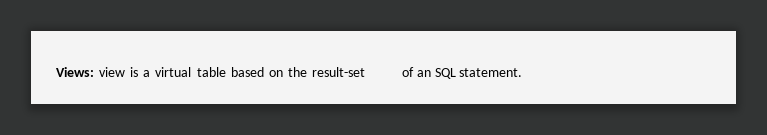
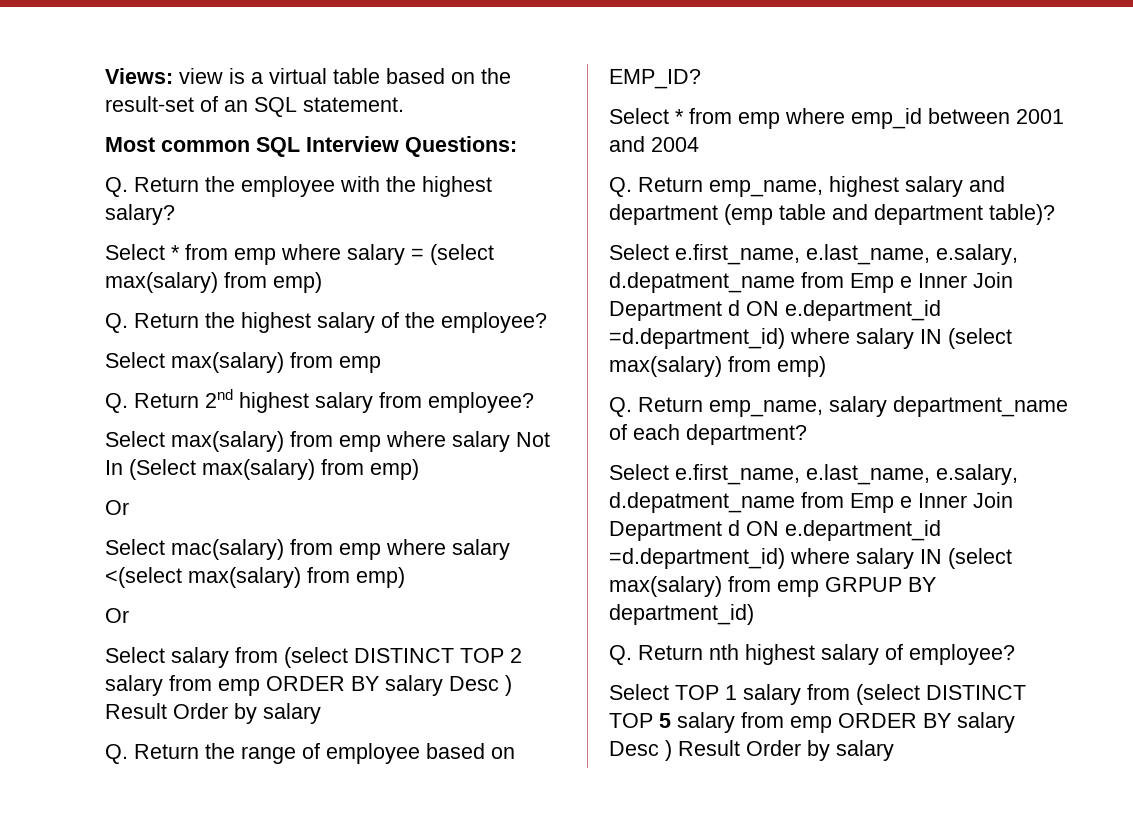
(523, 72) none -> [105,136,517,157] [105,176,492,197] [105,204,175,225] [105,244,494,265] [105,272,322,293] [105,312,547,333] [105,352,381,373] [105,389,534,413] [105,431,550,452] [105,459,419,480] [105,500,129,515] [105,539,510,560] [105,567,405,588] [105,608,129,623] [105,647,522,668] [105,675,512,696] [105,703,321,724] [105,743,515,764] [609,69,701,89] [609,108,1064,129] [609,136,699,152] [609,176,1005,197] [609,204,1055,225] [609,244,1018,265] [609,272,1013,293] [609,300,941,321] [609,328,1012,349] [609,356,826,377] [609,396,1068,417] [609,424,807,445] [609,464,1018,485] [609,492,1013,513] [609,520,941,541] [609,548,1012,569] [609,576,936,597] [609,604,754,625] [609,644,1015,665] [609,684,1026,705] [609,712,1015,733] [609,740,894,761] // Most common SQL Interview Questions: // Q. Return the employee with the highest salary? // Select * from emp where salary = (select max(salary) from emp) // Q. Return the highest salary of the employee? // Select max(salary) from emp // Q. Return 2nd highest salary from employee? // Select max(salary) from emp where salary Not In (Select max(salary) from emp) // Or // Select mac(salary) from emp where salary <(select max(salary) from emp) // Or // Select salary from (select DISTINCT TOP 2 salary from emp ORDER BY salary Desc ) Result Order by salary // Q. Return the range of employee based on EMP_ID? // Select * from emp where emp_id between 2001 and 2004 // Q. Return emp_name, highest salary and department (emp table and department table)? // Select e.first_name, e.last_name, e.salary, d.depatment_name from Emp e Inner Join Department d ON e.department_id =d.department_id) where salary IN (select max(salary) from emp) // Q. Return emp_name, salary department_name of each department? // Select e.first_name, e.last_name, e.salary, d.depatment_name from Emp e Inner Join Department d ON e.department_id =d.department_id) where salary IN (select max(salary) from emp GRPUP BY department_id) // Q. Return nth highest salary of employee? // Select TOP 1 salary from (select DISTINCT TOP 5 salary from emp ORDER BY salary Desc ) Result Order by salary

